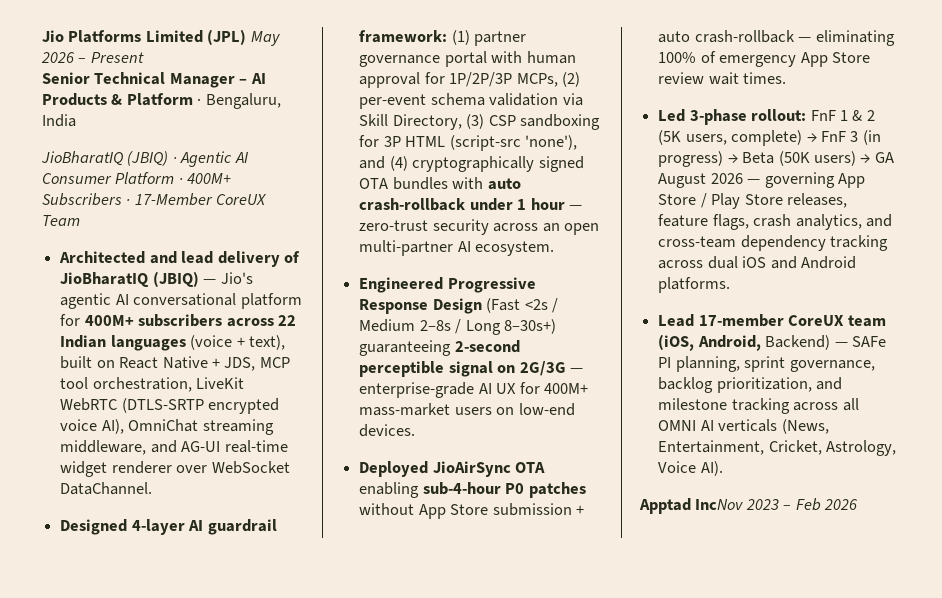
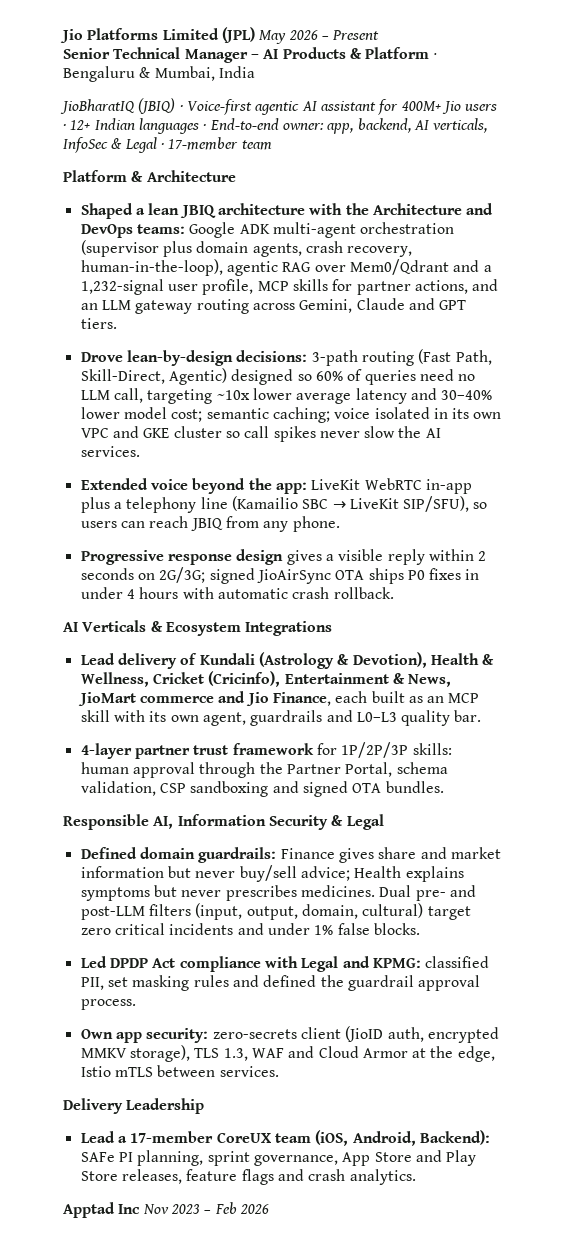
[205,93,281,109] Bengaluru, -> [63,66,215,82] Bengaluru & Mumbai,
[180,151,249,167] [42,172,232,184] [42,193,267,206] [42,215,80,226] [59,251,300,267] [60,271,253,287] [60,293,302,309] [60,314,296,327] [60,335,285,351] [60,356,290,371] [60,377,245,392] [60,398,280,414] [60,419,274,435] [60,440,288,455] [60,461,290,477] [60,482,153,495] [60,519,277,535] [359,30,527,46] [359,51,576,67] [359,72,580,88] [359,93,583,109] [359,114,600,130] [359,135,577,151] [359,156,584,172] [359,177,521,190] [359,198,582,211] [359,219,599,235] [359,240,555,256] [359,277,536,293] [359,298,558,314] [359,319,556,335] [359,340,520,356] [359,361,583,377] [359,382,588,398] [359,403,575,416] [359,424,416,437] [359,461,546,477] [359,482,586,498] [359,503,584,519] [658,30,895,46] [658,51,870,67] [658,72,787,85] [658,109,875,125] [658,130,881,146] [658,151,894,167] [658,172,865,188] [658,193,847,209] [658,214,892,230] [658,235,889,251] [658,256,856,269] [658,277,731,293] [658,314,695,327] Agentic AI Consumer Platform · 400M+ Subscribers · 17-Member CoreUX Team // Architected and lead delivery of JioBharatIQ (JBIQ) — Jio's agentic AI conversational platform for 400M+ subscribers across 22 Indian languages (voice + text), built on React Native + JDS, MCP tool orchestration, LiveKit WebRTC (DTLS-SRTP encrypted voice AI), OmniChat streaming middleware, and AG-UI real-time widget renderer over WebSocket DataChannel. // Designed 4-layer AI guardrail framework: (1) partner governance portal with human approval for 1P/2P/3P MCPs, (2) per-event schema validation via Skill Directory, (3) CSP sandboxing for 3P HTML (script-src 'none'), and (4) cryptographically signed OTA bundles with auto crash-rollback under 1 hour — zero-trust security across an open multi-partner AI ecosystem. // Engineered Progressive Response Design (Fast <2s / Medium 2–8s / Long 8–30s+) guaranteeing 2-second perceptible signal on 2G/3G — enterprise-grade AI UX for 400M+ mass-market users on low-end devices. // Deployed JioAirSync OTA enabling sub-4-hour P0 patches without App Store submission + auto crash-rollback — eliminating 100% of emergency App Store review wait times. // Led 3-phase rollout: FnF 1 & 2 (5K users, complete) → FnF 3 (in progress) → Beta (50K users) → GA August 2026 — governing App Store / Play Store releases, feature flags, crash analytics, and cross-team dependency tracking across dual iOS and Android platforms. // Lead -> [186,99,498,115] [63,118,488,134] [63,137,272,153] [63,170,236,182] [80,203,494,219] [80,222,455,238] [80,240,413,257] [80,259,492,276] [80,279,499,295] [80,298,467,314] [80,318,117,329] [80,349,492,366] [80,368,476,385] [80,388,493,404] [80,407,502,423] [80,426,441,442] [80,446,140,457] [80,478,472,494] [80,496,488,513] [80,516,340,532] [80,549,487,565] [80,567,480,584] [80,587,394,599] [63,620,333,636] [80,652,495,669] [80,671,452,687] [77,691,480,706] [80,710,482,726] [80,742,452,759] [80,762,448,778] [80,781,444,797] [63,814,384,830] [80,847,501,863] [80,865,464,882] [80,885,476,901] [80,903,471,920] [80,923,420,935] [80,956,490,972] [80,975,481,991] [80,999,136,1010] [80,1026,499,1043] [80,1045,495,1062] [80,1065,279,1077] [63,1098,205,1114] [80,1131,127,1143] Voice-first agentic AI assistant for 400M+ Jio users · 12+ Indian languages · End-to-end owner: app, backend, AI verticals, InfoSec & Legal · 17-member team // Platform & Architecture // Shaped a lean JBIQ architecture with the Architecture and DevOps teams: Google ADK multi-agent orchestration (supervisor plus domain agents, crash recovery, human-in-the-loop), agentic RAG over Mem0/Qdrant and a 1,232-signal user profile, MCP skills for partner actions, and an LLM gateway routing across Gemini, Claude and GPT tiers. // Drove lean-by-design decisions: 3-path routing (Fast Path, Skill-Direct, Agentic) designed so 60% of queries need no LLM call, targeting ~10x lower average latency and 30–40% lower model cost; semantic caching; voice isolated in its own VPC and GKE cluster so call spikes never slow the AI services. // Extended voice beyond the app: LiveKit WebRTC in-app plus a telephony line (Kamailio SBC → LiveKit SIP/SFU), so users can reach JBIQ from any phone. // Progressive response design gives a visible reply within 2 seconds on 2G/3G; signed JioAirSync OTA ships P0 fixes in under 4 hours with automatic crash rollback. // AI Verticals & Ecosystem Integrations // Lead delivery of Kundali (Astrology & Devotion), Health & Wellness, Cricket (Cricinfo), Entertainment & News, JioMart commerce and Jio Finance, each built as an MCP skill with its own agent, guardrails and L0–L3 quality bar. // 4-layer partner trust framework for 1P/2P/3P skills: human approval through the Partner Portal, schema validation, CSP sandboxing and signed OTA bundles. // Responsible AI, Information Security & Legal // Defined domain guardrails: Finance gives share and market information but never buy/sell advice; Health explains symptoms but never prescribes medicines. Dual pre- and post-LLM filters (input, output, domain, cultural) target zero critical incidents and under 1% false blocks. // Led DPDP Act compliance with Legal and KPMG: classified PII, set masking rules and defined the guardrail approval process. // Own app security: zero-secrets client (JioID auth, encrypted MMKV storage), TLS 1.3, WAF and Cloud Armor at the edge, Istio mTLS between services. // Delivery Leadership // Lead a
[765,335,848,350] Backend) — -> [419,1130,490,1145] Backend):
[658,377,843,393] [658,398,859,414] [658,419,829,434] [658,440,897,456] [658,461,723,476] backlog prioritization, and milestone tracking across all OMNI AI verticals (News, Entertainment, Cricket, Astrology, Voice AI). -> [342,1150,477,1166] [80,1169,416,1185] App Store and Play Store releases, feature flags and crash analytics.
[695,499,744,510] IncNov -> [118,1204,169,1214] Inc Nov

